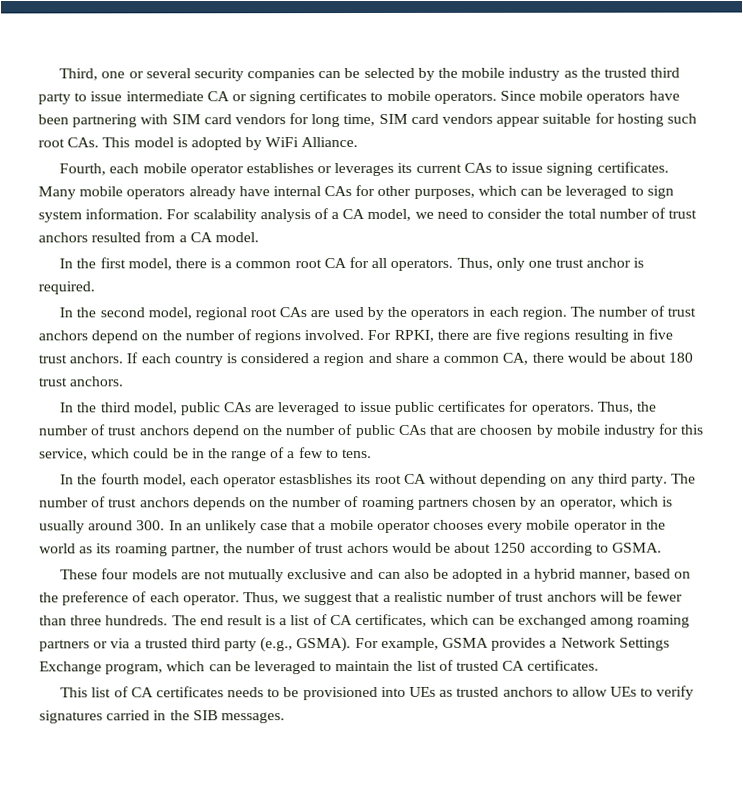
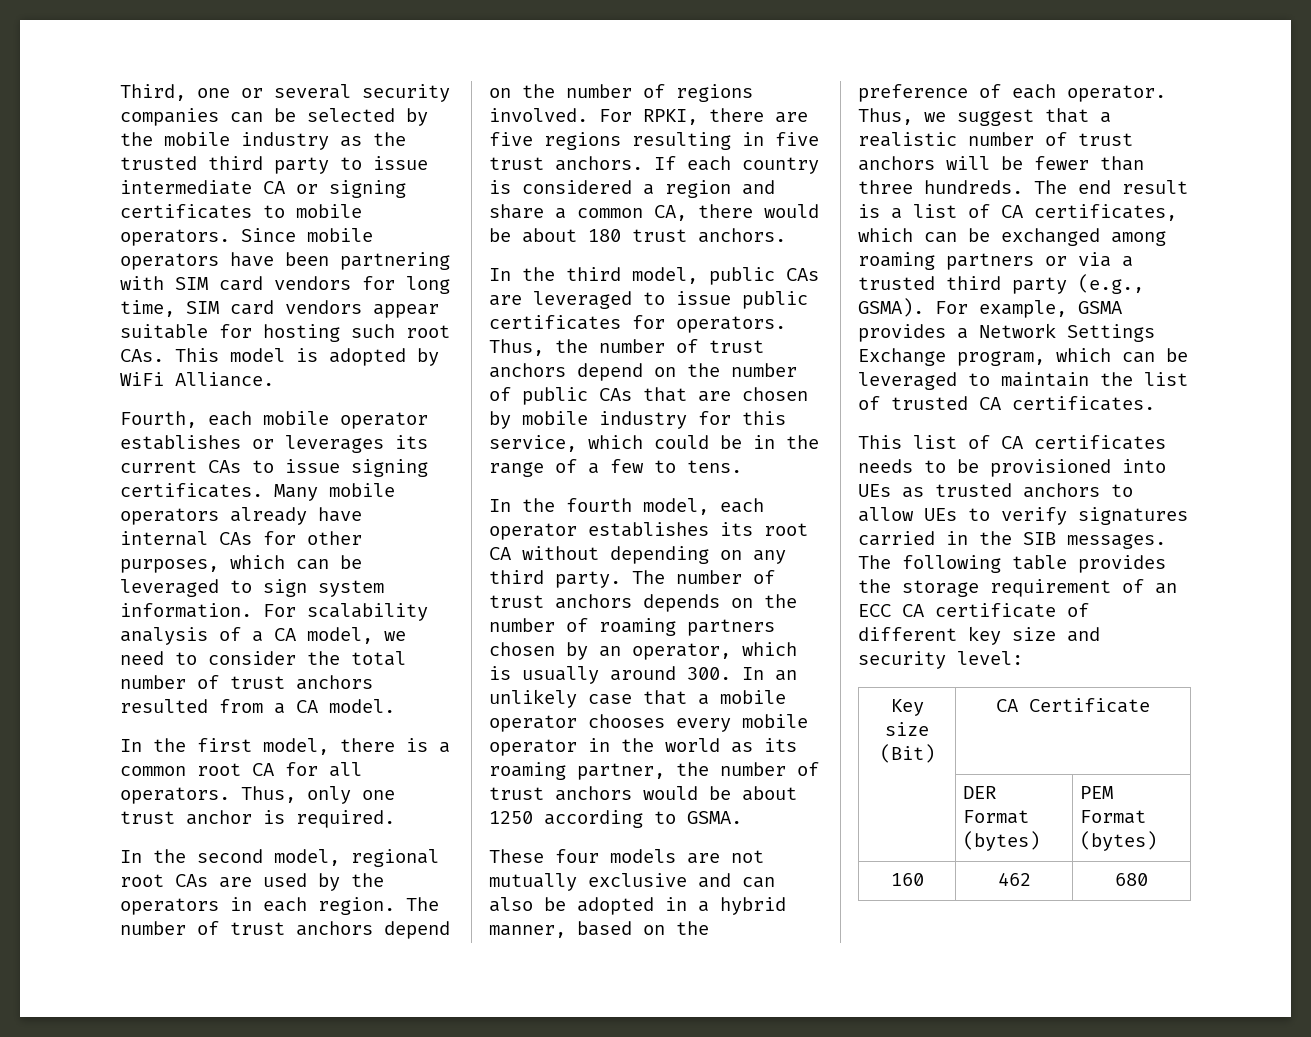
[480,424,534,435] choosen -> [742,387,808,401] chosen
[279,474,354,485] estasblishes -> [588,522,709,537] establishes
[346,542,389,554] achors -> [555,786,632,801] anchors
(285, 718) none -> [858,555,1166,573] [858,579,1177,597] [858,603,1089,618] [858,626,1100,645] [858,651,1023,669] [890,699,924,716] [885,722,929,736] [879,744,935,763] [996,698,1150,713] [963,786,997,799] [963,810,1030,824] [963,831,1041,851] [1080,786,1114,799] [1080,810,1147,824] [1080,831,1158,851] [890,873,924,886] [997,872,1031,886] [1115,873,1148,886] The following table provides the storage requirement of an ECC CA certificate of different key size and security level: // Key size (Bit) | CA Certificate // | DER Format (bytes) | PEM Format (bytes) // 160 | 462 | 680

